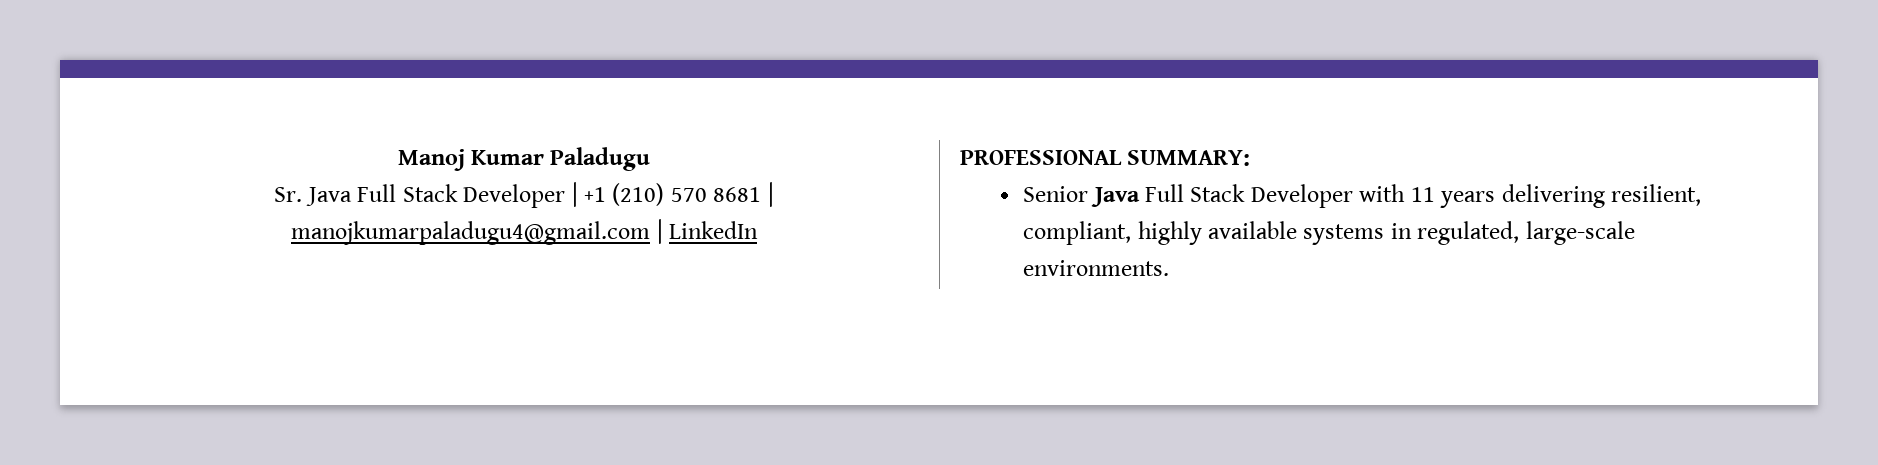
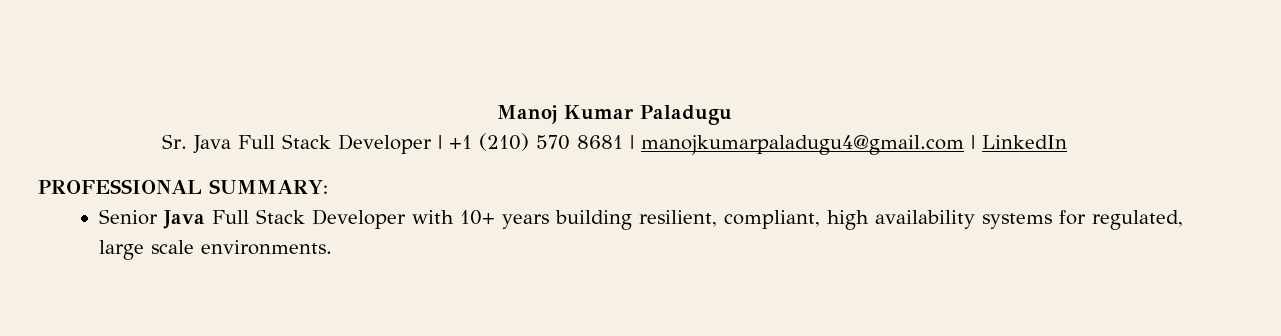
[1410,184,1702,208] [1023,221,1635,245] 11 years delivering resilient, compliant, highly available systems in regulated, large-scale -> [460,210,1184,230] [99,240,195,260] 10+ years building resilient, compliant, high availability systems for regulated, large scale

